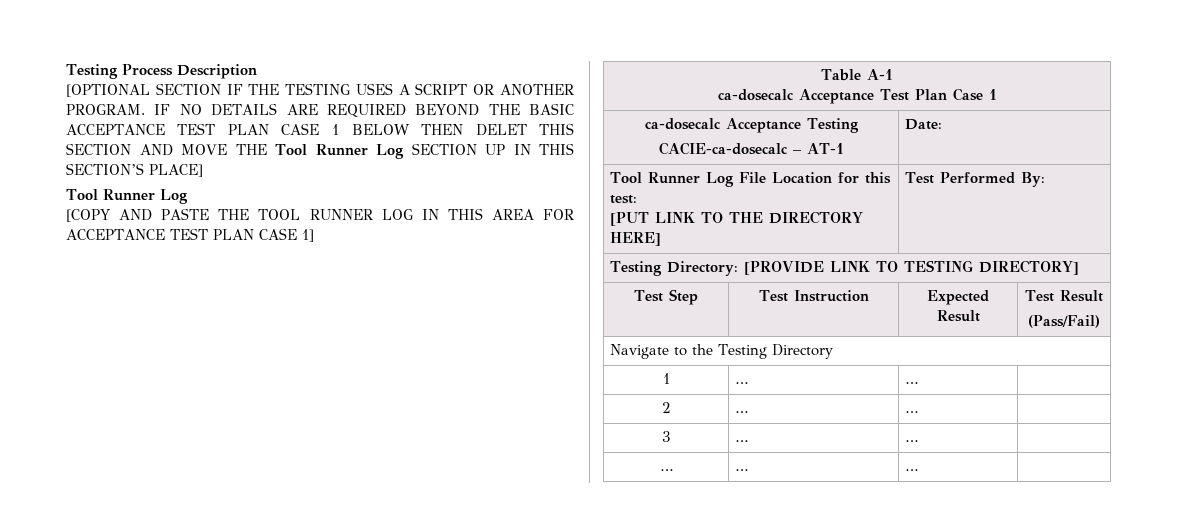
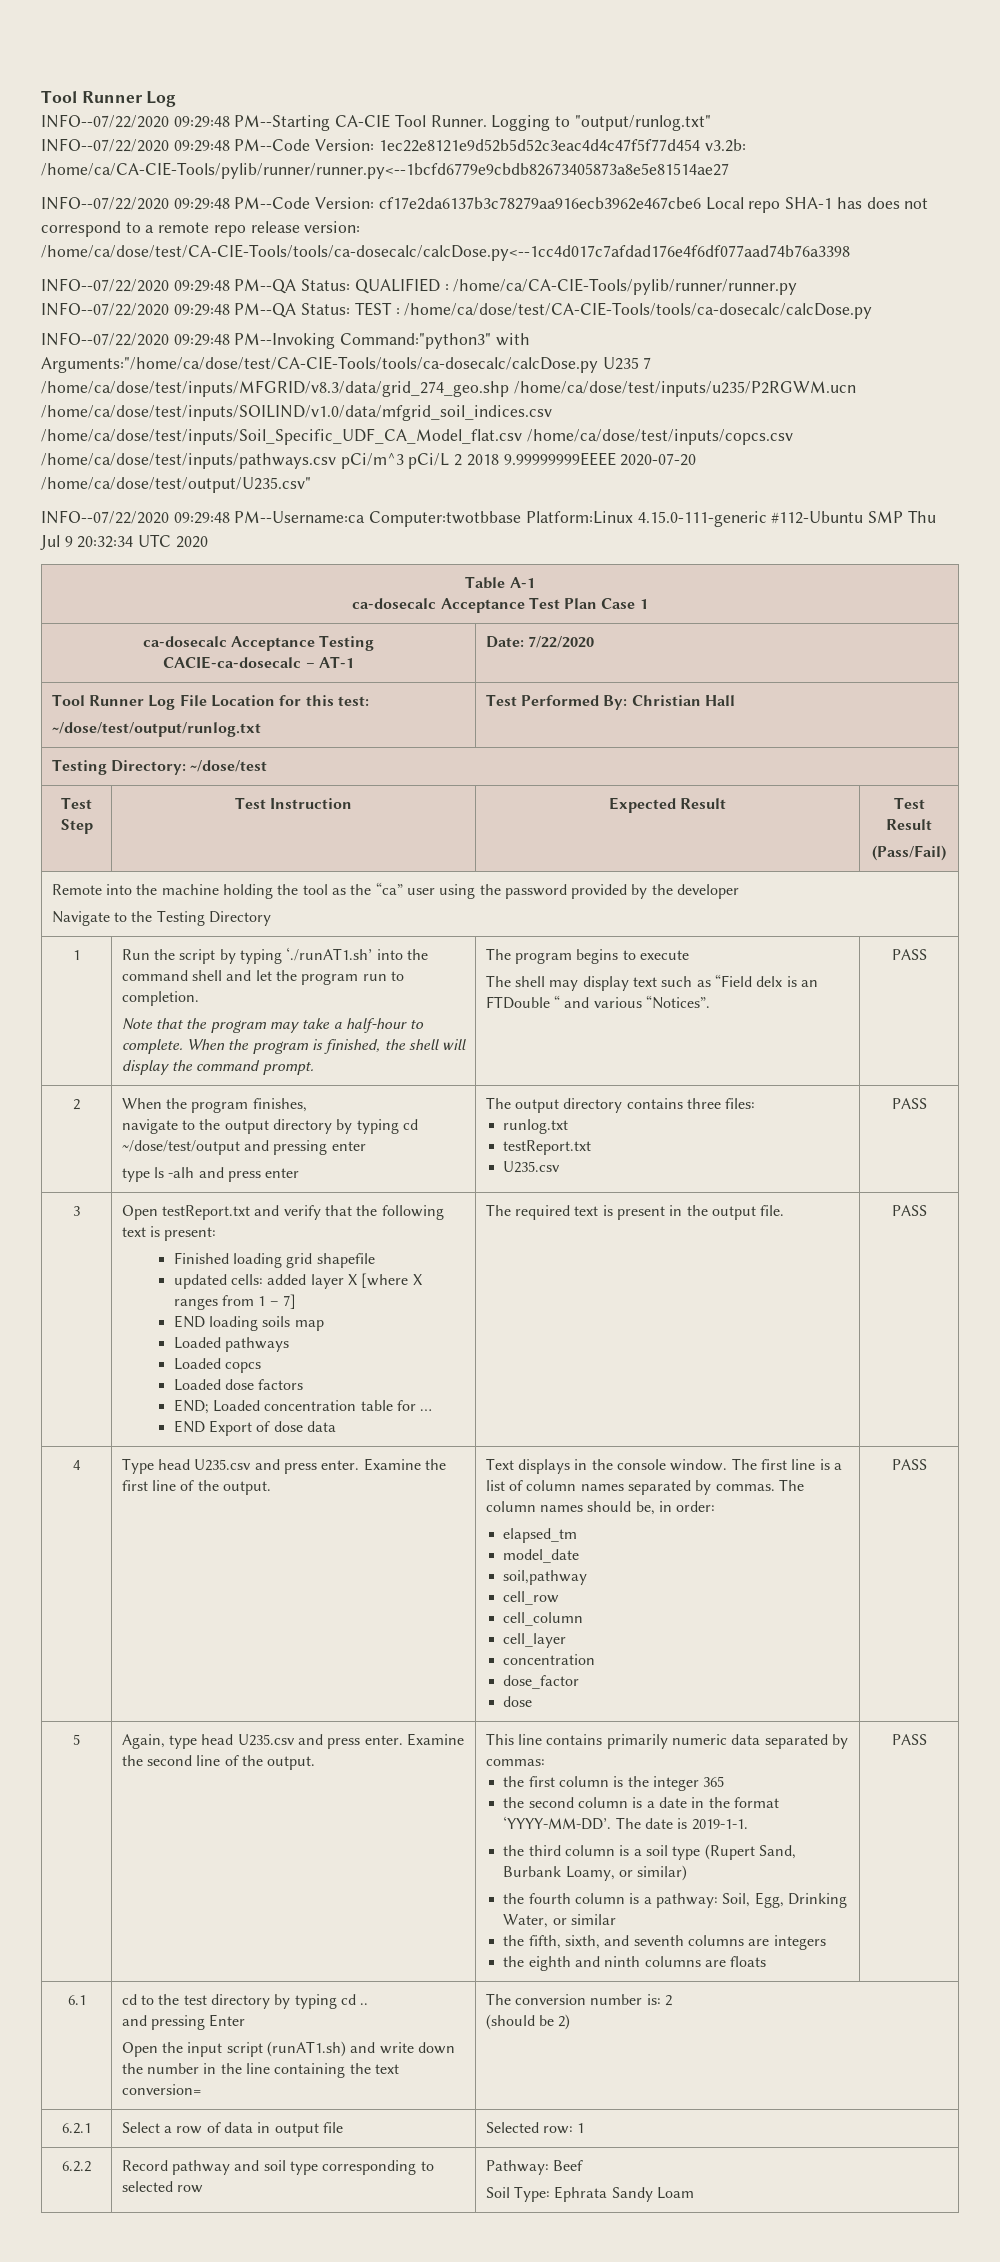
[66,64,257,79] [66,83,574,97] [66,103,574,118] [66,123,574,136] [66,143,574,159] [66,163,203,177] [66,189,188,204] [66,208,574,222] [66,228,314,242] Testing Process Description // [OPTIONAL SECTION IF THE TESTING USES A SCRIPT OR ANOTHER PROGRAM. IF NO DETAILS ARE REQUIRED BEYOND THE BASIC ACCEPTANCE TEST PLAN CASE 1 BELOW THEN DELET THIS SECTION AND MOVE THE Tool Runner Log SECTION UP IN THIS SECTION’S PLACE] // Tool Runner Log // [COPY AND PASTE THE TOOL RUNNER LOG IN THIS AREA FOR ACCEPTANCE TEST PLAN CASE 1] -> [41,90,177,107] [41,114,711,131] [41,138,746,152] [41,162,729,179] [41,196,929,213] [41,221,361,237] [41,244,850,261] [41,278,798,295] [41,302,873,319] [41,332,530,349] [41,356,652,373] [41,380,856,397] [41,405,552,421] [41,428,793,445] [41,452,697,469] [41,477,311,493] [41,510,936,527] [40,534,208,550] Tool Runner Log // INFO--07/22/2020 09:29:48 PM--Starting CA-CIE Tool Runner. Logging to "output/runlog.txt" // INFO--07/22/2020 09:29:48 PM--Code Version: 1ec22e8121e9d52b5d52c3eac4d4c47f5f77d454 v3.2b: /home/ca/CA-CIE-Tools/pylib/runner/runner.py<--1bcfd6779e9cbdb82673405873a8e5e81514ae27 // INFO--07/22/2020 09:29:48 PM--Code Version: cf17e2da6137b3c78279aa916ecb3962e467cbe6 Local repo SHA-1 has does not correspond to a remote repo release version: /home/ca/dose/test/CA-CIE-Tools/tools/ca-dosecalc/calcDose.py<--1cc4d017c7afdad176e4f6df077aad74b76a3398 // INFO--07/22/2020 09:29:48 PM--QA Status: QUALIFIED : /home/ca/CA-CIE-Tools/pylib/runner/runner.py // INFO--07/22/2020 09:29:48 PM--QA Status: TEST : /home/ca/dose/test/CA-CIE-Tools/tools/ca-dosecalc/calcDose.py // INFO--07/22/2020 09:29:48 PM--Invoking Command:"python3" with Arguments:"/home/ca/dose/test/CA-CIE-Tools/tools/ca-dosecalc/calcDose.py U235 7 /home/ca/dose/test/inputs/MFGRID/v8.3/data/grid_274_geo.shp /home/ca/dose/test/inputs/u235/P2RGWM.ucn /home/ca/dose/test/inputs/SOILIND/v1.0/data/mfgrid_soil_indices.csv /home/ca/dose/test/inputs/Soil_Specific_UDF_CA_Model_flat.csv /home/ca/dose/test/inputs/copcs.csv /home/ca/dose/test/inputs/pathways.csv pCi/m^3 pCi/L 2 2018 9.99999999EEEE 2020-07-20 /home/ca/dose/test/output/U235.csv" // INFO--07/22/2020 09:29:48 PM--Username:ca Computer:twotbbase Platform:Linux 4.15.0-111-generic #112-Ubuntu SMP Thu Jul 9 20:32:34 UTC 2020
(943, 124) none -> [527,636,594,648] 7/22/2020
[610,211,864,226] [610,232,662,246] [PUT LINK TO THE DIRECTORY HERE] -> [51,722,261,737] ~/dose/test/output/runlog.txt
(1046, 179) none -> [631,695,735,706] Christian Hall
[744,260,1080,275] [PROVIDE LINK TO TESTING DIRECTORY] -> [190,760,268,772] ~/dose/test
(1100, 321) none -> [51,882,740,899] Remote into the machine holding the tool as the “ca” user using the password provided by the developer //
[735,382,749,384] [905,382,919,384] [661,402,671,413] [735,411,749,413] [905,411,919,413] [661,431,671,442] [735,440,749,442] [905,440,919,442] [659,469,673,471] [735,469,749,471] [905,469,919,471] … | … | // 2 | … | … | // 3 | … | … | // … | … | … | -> [121,947,428,964] [121,970,404,985] [121,991,199,1006] [121,1018,425,1033] [121,1039,467,1054] [121,1060,314,1075] [485,948,689,964] [485,974,818,991] [485,995,710,1009] [891,949,927,960] [73,1099,80,1110] [121,1098,307,1113] [121,1119,418,1134] [121,1140,366,1155] [121,1167,300,1182] [485,1097,756,1113] [503,1119,569,1134] [503,1140,592,1155] [503,1161,561,1173] [891,1098,927,1109] [73,1206,80,1216] [121,1205,444,1220] [121,1226,217,1241] [173,1252,375,1268] [173,1273,423,1289] [173,1294,296,1310] [173,1315,324,1331] [173,1337,290,1352] [173,1358,262,1373] [173,1379,304,1391] [173,1399,433,1414] [173,1420,336,1436] [485,1204,785,1220] [891,1205,927,1216] [73,1460,81,1470] [121,1458,446,1474] [121,1480,271,1495] [485,1458,842,1474] [485,1479,804,1495] [485,1501,716,1515] [503,1528,578,1543] [503,1549,580,1563] [503,1570,588,1585] [503,1591,560,1605] [503,1612,584,1626] [503,1633,567,1648] [503,1654,596,1665] [503,1675,580,1689] [503,1696,533,1707] [891,1459,927,1470] [73,1734,80,1745] [121,1733,464,1749] [121,1755,316,1770] [485,1733,848,1749] [485,1759,545,1766] [503,1776,725,1791] [503,1797,779,1808] [503,1816,748,1830] [503,1844,796,1860] [503,1865,688,1881] [503,1892,847,1908] [503,1914,616,1928] [503,1935,826,1950] [503,1956,767,1971] [891,1734,927,1745] [67,1995,86,2005] [121,1994,369,2009] [121,2014,246,2030] [121,2041,455,2057] [121,2063,399,2078] [121,2084,201,2095] [485,1993,672,2006] [485,2014,571,2030] [62,2123,91,2134] [121,2122,343,2137] [485,2122,585,2134] [62,2161,91,2172] [121,2160,434,2175] [121,2181,203,2193] [485,2160,583,2175] [485,2186,694,2202] Run the script by typing ‘./runAT1.sh’ into the command shell and let the program run to completion. // Note that the program may take a half-hour to complete. When the program is finished, the shell will display the command prompt. | The program begins to execute // The shell may display text such as “Field delx is an FTDouble “ and various “Notices”. | PASS // 2 | When the program finishes, // navigate to the output directory by typing cd ~/dose/test/output and pressing enter // type ls -alh and press enter | The output directory contains three files: // runlog.txt // testReport.txt // U235.csv | PASS // 3 | Open testReport.txt and verify that the following text is present: // Finished loading grid shapefile // updated cells: added layer X [where X ranges from 1 – 7] // END loading soils map // Loaded pathways // Loaded copcs // Loaded dose factors // END; Loaded concentration table for … // END Export of dose data | The required text is present in the output file. | PASS // 4 | Type head U235.csv and press enter. Examine the first line of the output. | Text displays in the console window. The first line is a list of column names separated by commas. The column names should be, in order: // elapsed_tm // model_date // soil,pathway // cell_row // cell_column // cell_layer // concentration // dose_factor // dose | PASS // 5 | Again, type head U235.csv and press enter. Examine the second line of the output. | This line contains primarily numeric data separated by commas: // the first column is the integer 365 // the second column is a date in the format ‘YYYY-MM-DD’. The date is 2019-1-1. // the third column is a soil type (Rupert Sand, Burbank Loamy, or similar) // the fourth column is a pathway: Soil, Egg, Drinking Water, or similar // the fifth, sixth, and seventh columns are integers // the eighth and ninth columns are floats | PASS // 6.1 | cd to the test directory by typing cd .. // and pressing Enter // Open the input script (runAT1.sh) and write down the number in the line containing the text conversion= | The conversion number is: 2 // (should be 2) // 6.2.1 | Select a row of data in output file | Selected row: 1 // 6.2.2 | Record pathway and soil type corresponding to selected row | Pathway: Beef // Soil Type: Ephrata Sandy Loam

